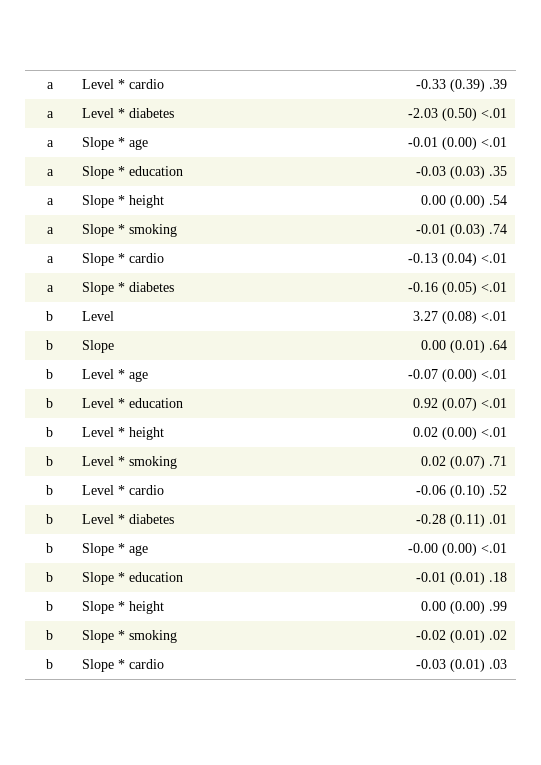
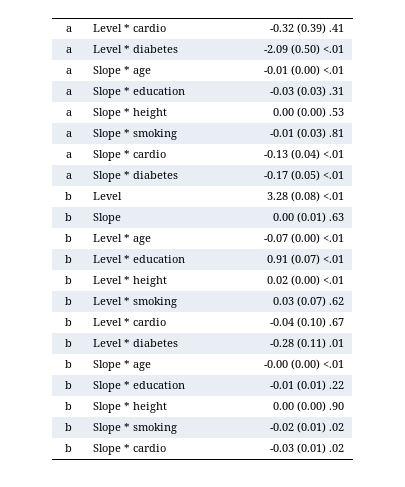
[415,79,507,92] -0.33 (0.39) .39 -> [270,23,345,34] -0.32 (0.39) .41
[407,108,438,118] -2.03 -> [264,45,289,53] -2.09
[488,166,507,176] .35 -> [329,87,345,95] .31
[488,195,507,205] .54 -> [329,108,345,116] .53
[488,224,507,234] .74 -> [329,129,345,137] .81
[407,282,438,292] -0.16 -> [264,171,289,179] -0.17
[412,311,438,321] 3.27 -> [267,192,289,200] 3.28
[488,340,507,350] .64 -> [329,213,345,221] .63
[412,398,438,408] 0.92 -> [267,255,289,263] 0.91
[420,456,507,469] 0.02 (0.07) .71 -> [273,296,345,307] 0.03 (0.07) .62
[415,485,507,498] -0.06 (0.10) .52 -> [270,317,345,328] -0.04 (0.10) .67
[488,572,507,582] .18 -> [329,381,345,389] .22
[488,601,507,611] .99 -> [329,402,345,410] .90
[488,659,507,669] .03 -> [329,444,345,452] .02

